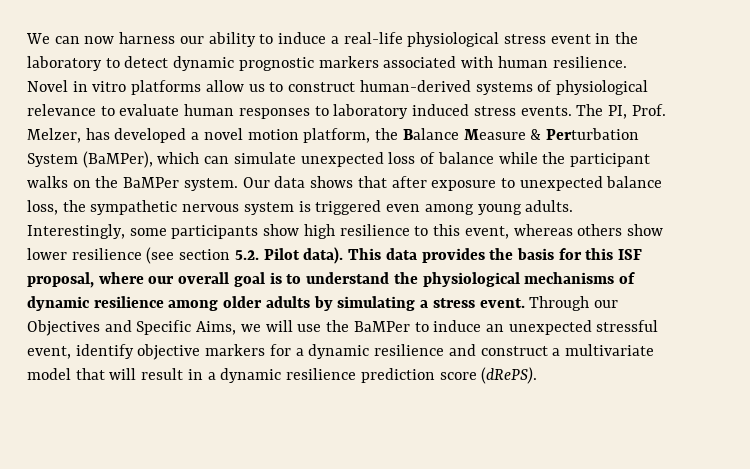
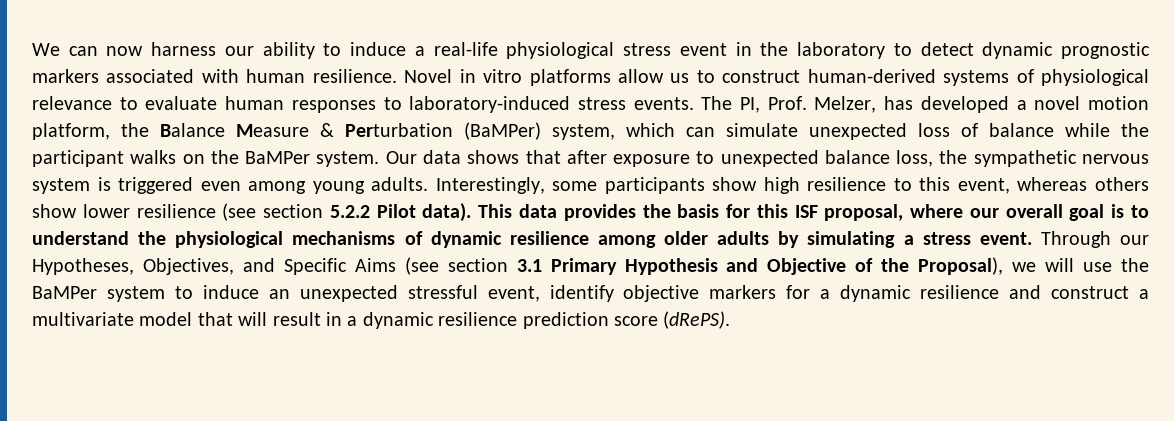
[333,104,470,119] laboratory induced -> [409,96,571,113] laboratory-induced
[27,151,153,168] System (BaMPer), -> [464,122,615,140] (BaMPer) system,
[234,250,259,260] 5.2. -> [329,205,370,218] 5.2.2
[27,320,237,336] Objectives and Specific Aims, -> [32,257,1004,275] Hypotheses, Objectives, and Specific Aims (see section 3.1 Primary Hypothesis and Objective of the Proposal),
(410, 326) none -> [106,286,165,302] system

